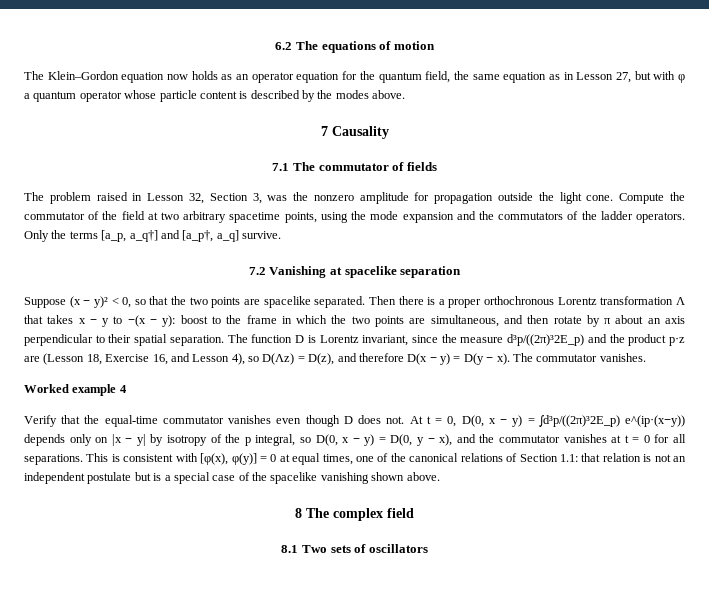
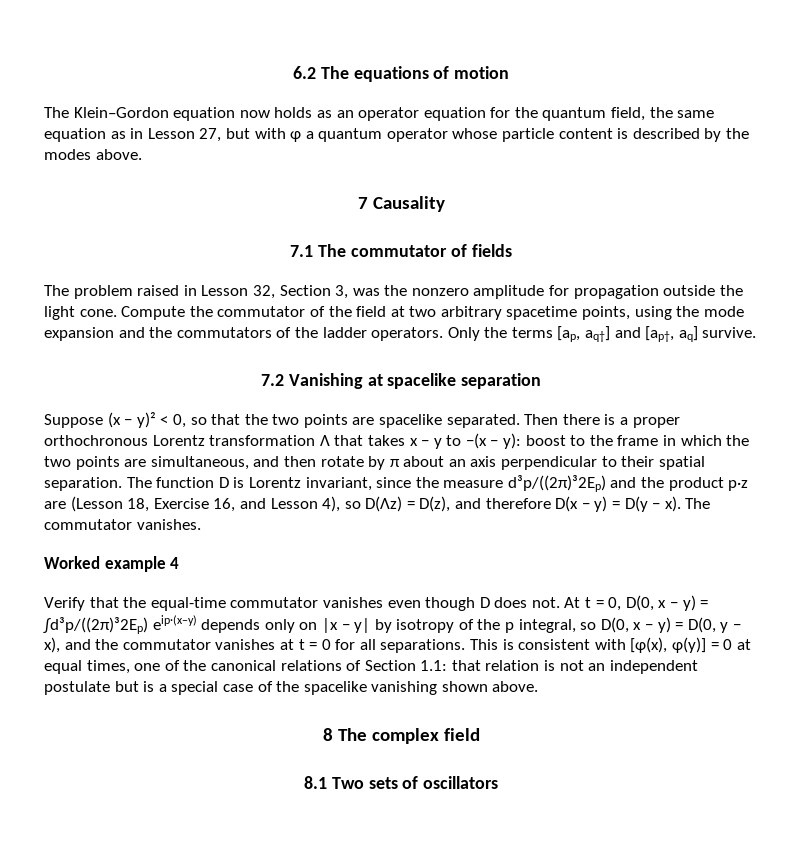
[101,230,239,242] [a_p, a_q†] and [a_p†, a_q] -> [557,326,698,342] [ap, aq†] and [ap†, aq]
[507,334,585,346] d³p/((2π)³2E_p) -> [507,475,606,492] d³p/((2π)³2Ep)
[538,415,685,427] ∫d³p/((2π)³2E_p) e^(ip·(x−y)) -> [43,615,197,634] ∫d³p/((2π)³2Ep) eip·(x−y)

